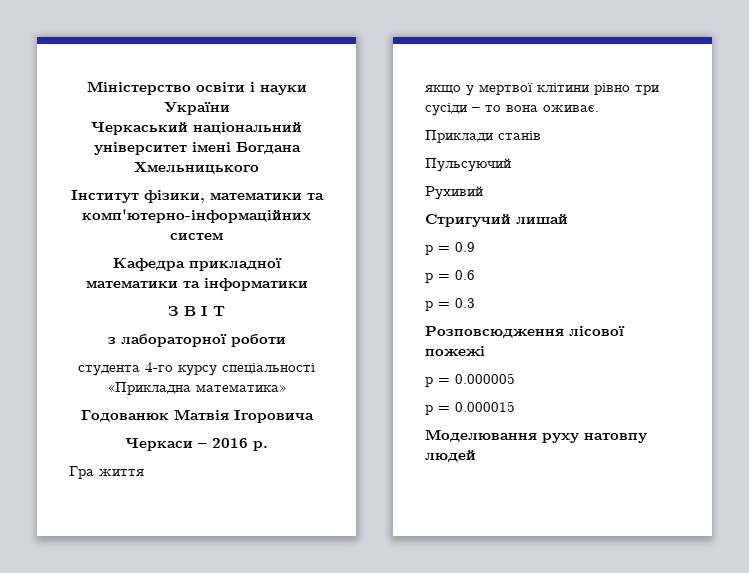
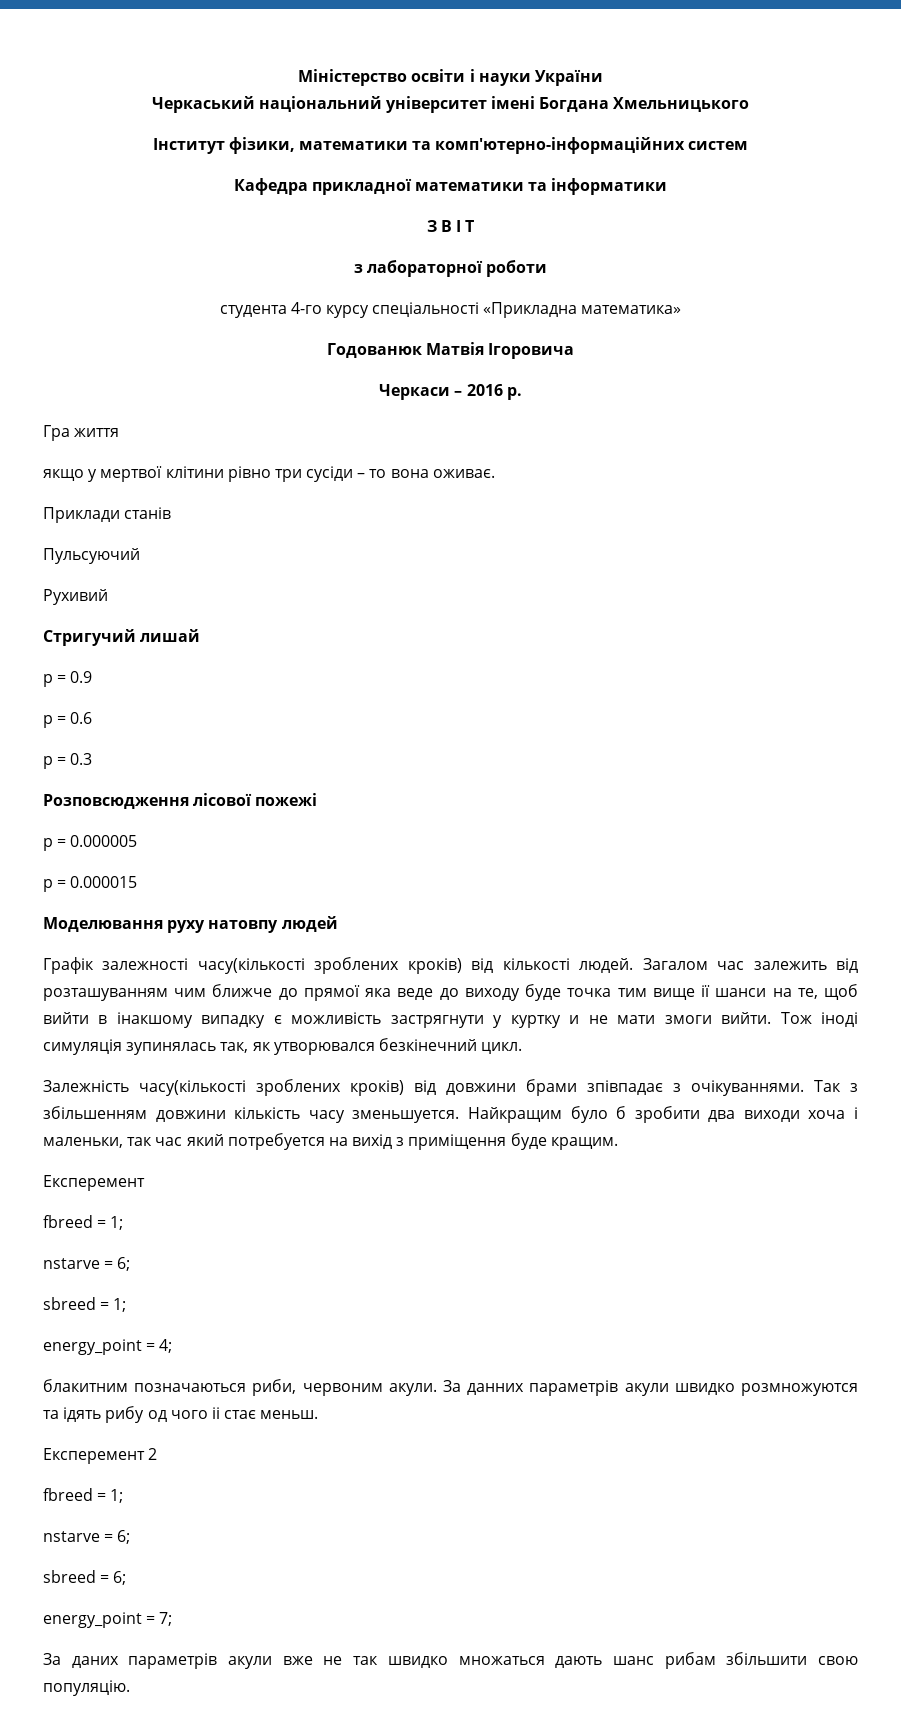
(476, 456) none -> [43,957,859,974] [43,984,859,1001] [43,1012,859,1028] [43,1038,523,1055] [43,1079,858,1096] [43,1106,859,1123] [43,1133,618,1150] [43,1175,145,1191] [43,1215,124,1230] [43,1257,131,1271] [43,1297,127,1312] [43,1339,173,1355] [43,1379,858,1396] [43,1406,319,1423] [43,1448,158,1464] [43,1488,124,1503] [43,1530,131,1544] [43,1570,127,1585] [43,1612,173,1628] [43,1652,859,1669] [43,1680,130,1696] // Графік залежності часу(кількості зроблених кроків) від кількості людей. Загалом час залежить від розташуванням чим ближче до прямої яка веде до виходу буде точка тим вище ії шанси на те, щоб вийти в інакшому випадку є можливість застрягнути у куртку и не мати змоги вийти. Тож іноді симуляція зупинялась так, як утворювался безкінечний цикл. // Залежність часу(кількості зроблених кроків) від довжини брами зпівпадає з очікуваннями. Так з збільшенням довжини кількість часу зменьшуется. Найкращим було б зробити два виходи хоча і маленьки, так час який потребуется на вихід з приміщення буде кращим. // Експеремент // fbreed = 1; // nstarve = 6; // sbreed = 1; // energy_point = 4; // блакитним позначаються риби, червоним акули. За данних параметрів акули швидко розмножуются та ідять рибу од чого іі стає меньш. // Експеремент 2 // fbreed = 1; // nstarve = 6; // sbreed = 6; // energy_point = 7; // За даних параметрів акули вже не так швидко множаться дають шанс рибам збільшити свою популяцію.

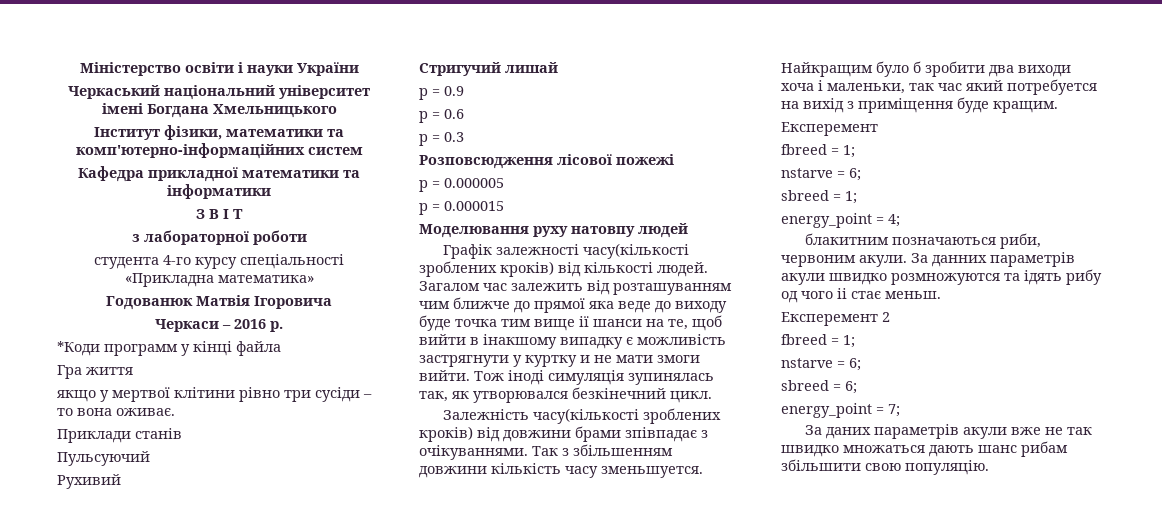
(522, 393) none -> [57,341,281,356] // *Коди программ у кінці файла

